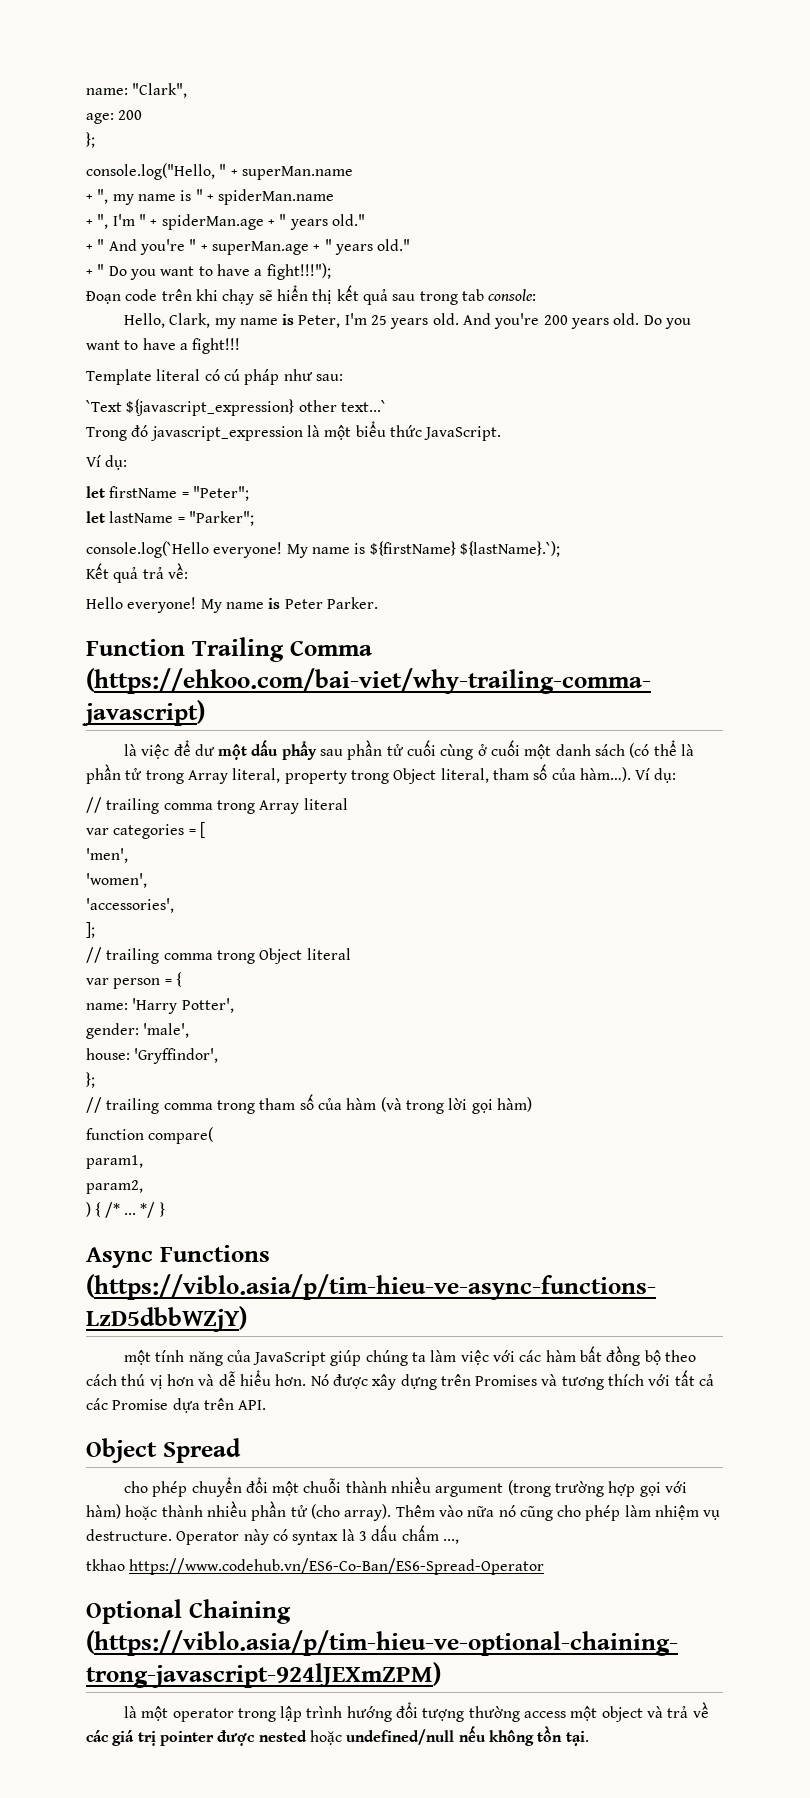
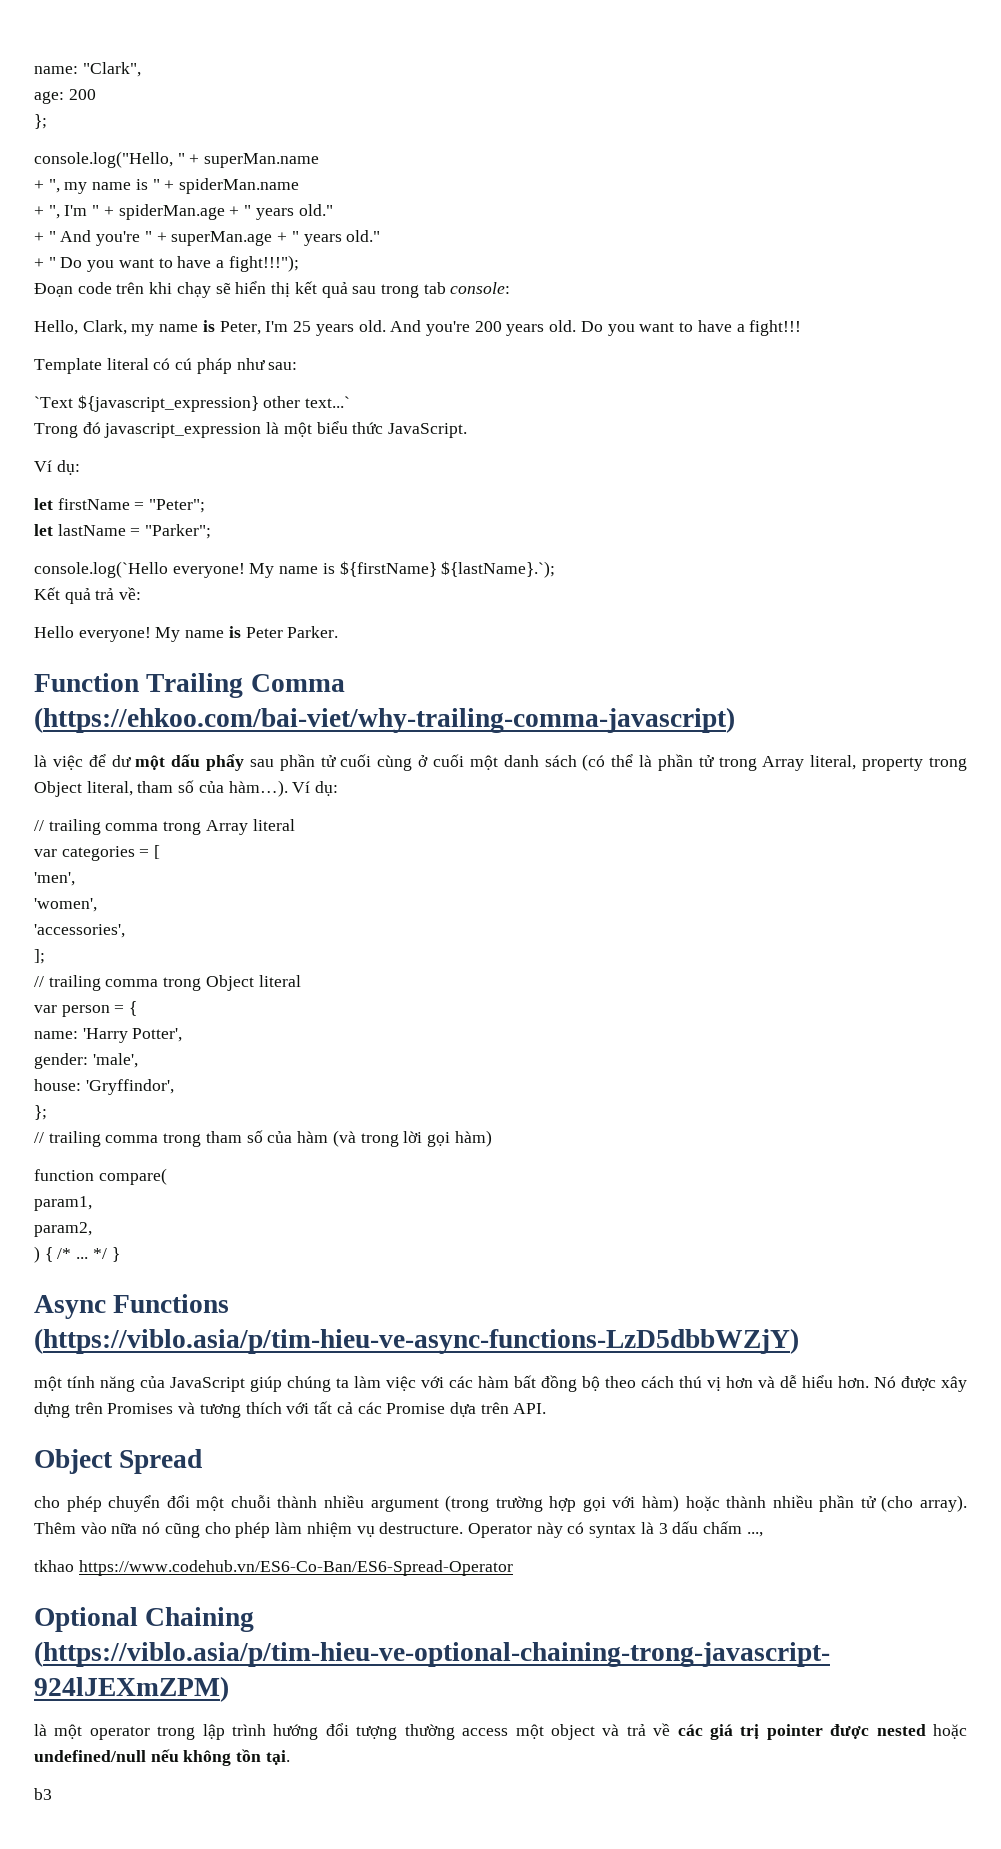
(589, 1738) none -> [34,1788,52,1800] // b3

